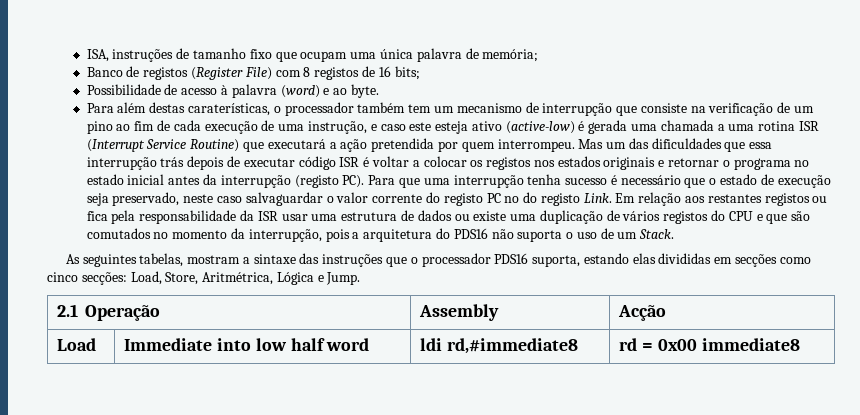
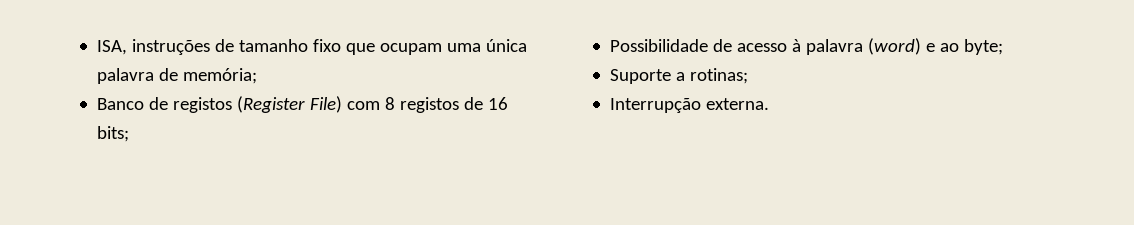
[350,84,379,98] [86,102,814,116] [86,120,819,134] [86,138,773,152] [86,156,810,170] [86,174,831,188] [86,192,828,206] [86,210,811,224] [86,228,675,242] [65,253,811,267] [47,271,361,285] [57,304,161,321] [419,304,500,321] [618,305,667,321] [57,338,97,351] [124,338,370,351] [420,338,579,354] [619,338,800,351] byte. // Para além destas caraterísticas, o processador também tem um mecanismo de interrupção que consiste na verificação de um pino ao fim de cada execução de uma instrução, e caso este esteja ativo (active-low) é gerada uma chamada a uma rotina ISR (Interrupt Service Routine) que executará a ação pretendida por quem interrompeu. Mas um das dificuldades que essa interrupção trás depois de executar código ISR é voltar a colocar os registos nos estados originais e retornar o programa no estado inicial antes da interrupção (registo PC). Para que uma interrupção tenha sucesso é necessário que o estado de execução seja preservado, neste caso salvaguardar o valor corrente do registo PC no do registo Link. Em relação aos restantes registos ou fica pela responsabilidade da ISR usar uma estrutura de dados ou existe uma duplicação de vários registos do CPU e que são comutados no momento da interrupção, pois a arquitetura do PDS16 não suporta o uso de um Stack. // As seguintes tabelas, mostram a sintaxe das instruções que o processador PDS16 suporta, estando elas divididas em secções como cinco secções: Load, Store, Aritmétrica, Lógica e Jump. // 2.1 Operação | Assembly | Acção // Load | Immediate into low half word | ldi rd,#immediate8 | rd = 0x00 immediate8 -> [963,39,1003,55] [609,68,748,84] [609,98,769,113] byte; // Suporte a rotinas; // Interrupção externa.

